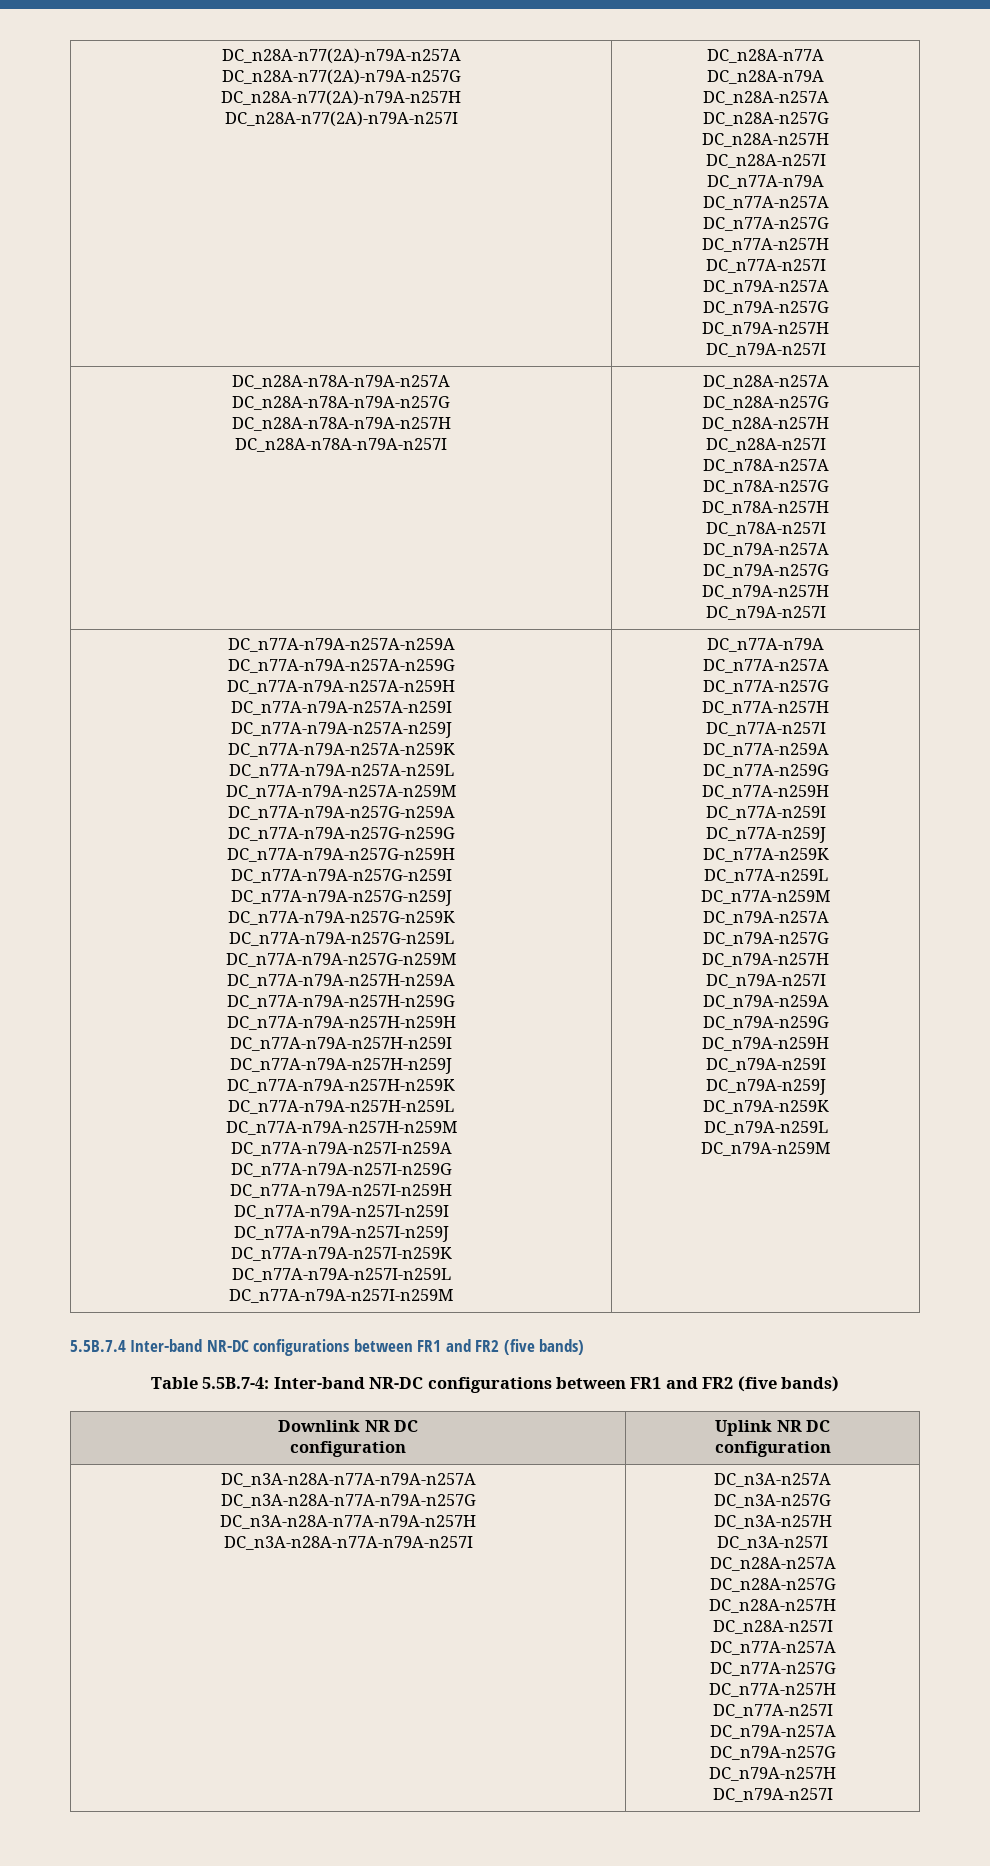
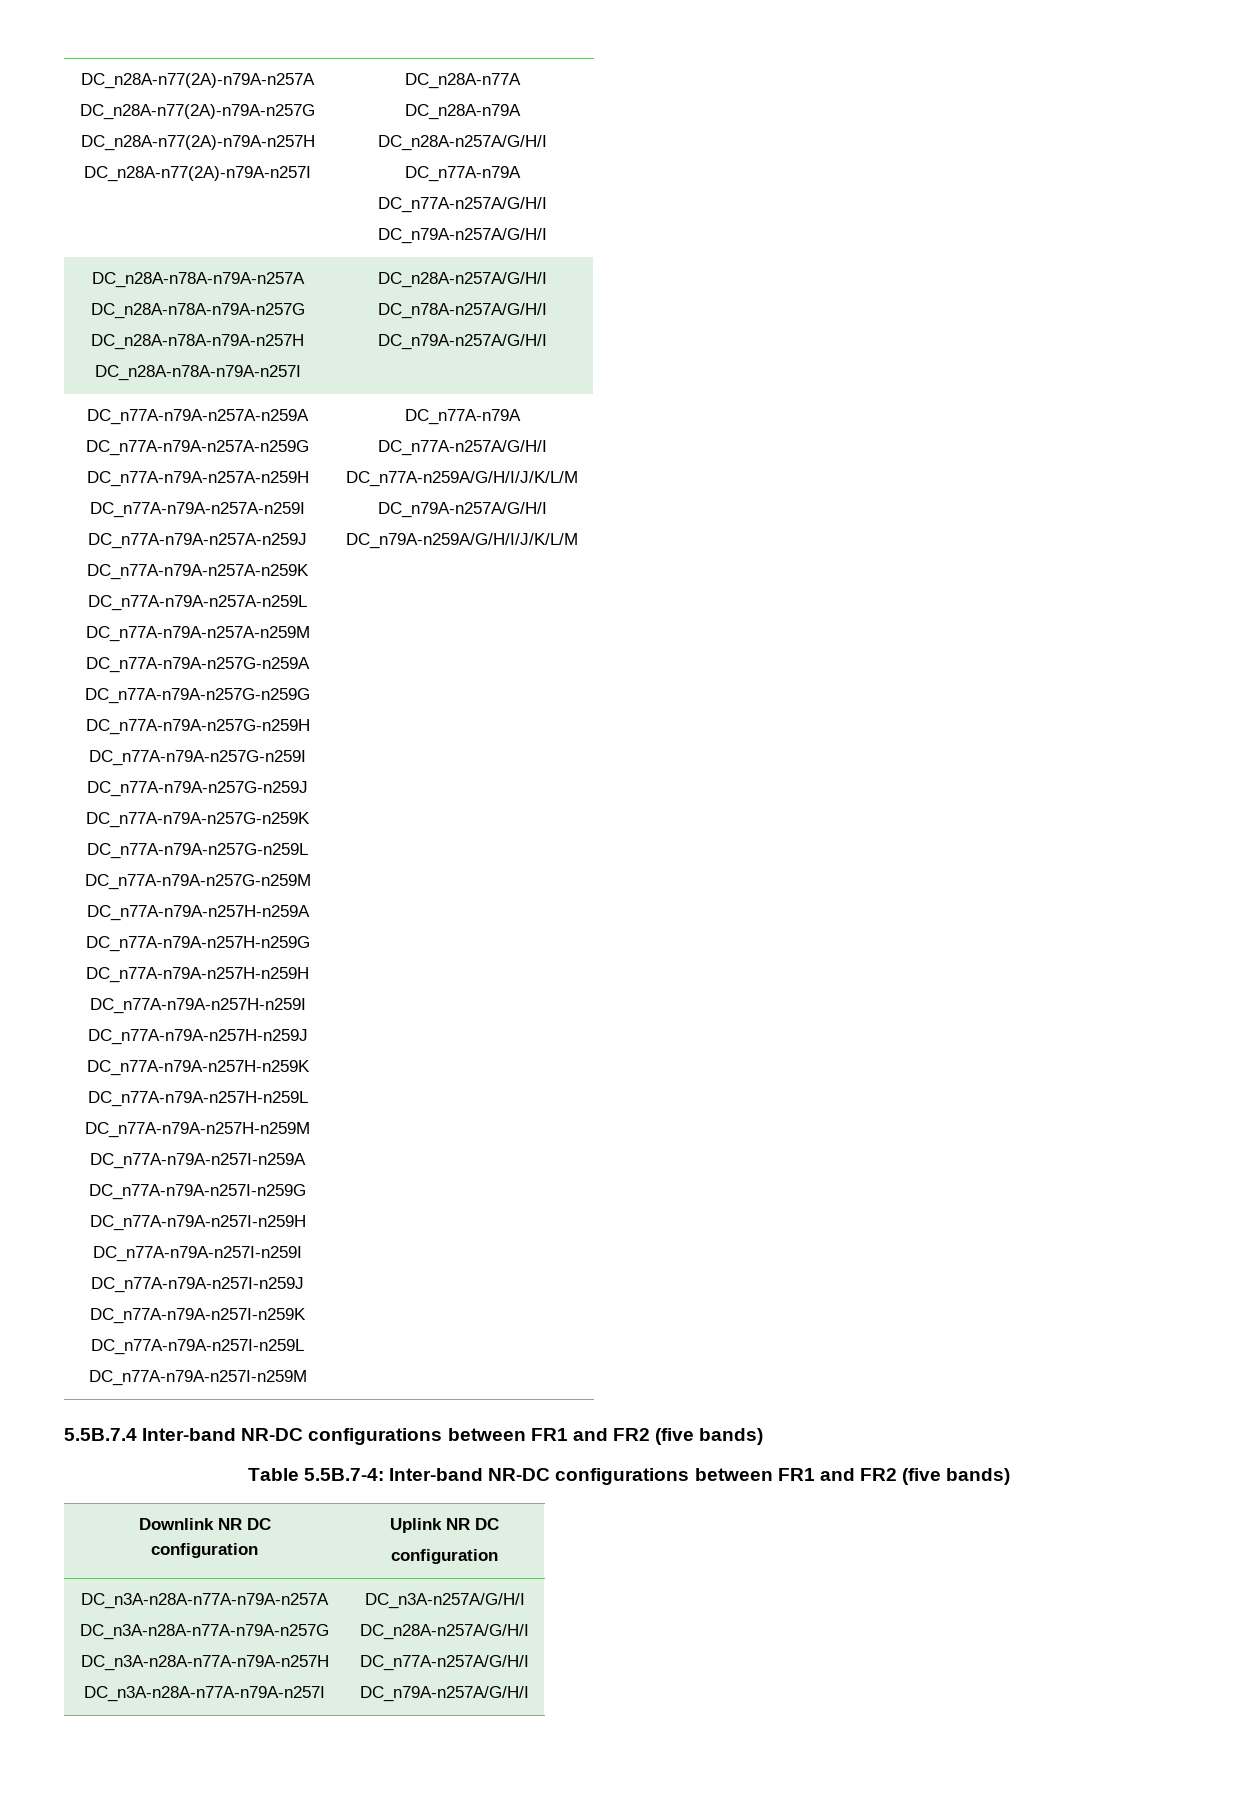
[702,91,829,105] [702,112,829,126] [702,133,829,147] [705,154,826,168] [707,175,824,189] [702,196,829,210] [702,217,829,231] [702,238,829,252] [705,259,826,273] [702,280,829,294] [702,301,829,315] [702,322,829,336] [705,343,826,357] [231,375,450,389] [231,396,450,410] [231,417,451,431] [234,438,447,452] [702,375,829,389] [702,396,829,410] [702,417,829,431] [705,438,826,452] [702,459,829,473] [702,480,829,494] [702,501,829,515] [705,522,826,536] [702,543,829,557] [702,564,829,578] [702,585,829,599] [705,606,826,620] DC_n28A-n257A // DC_n28A-n257G // DC_n28A-n257H // DC_n28A-n257I // DC_n77A-n79A // DC_n77A-n257A // DC_n77A-n257G // DC_n77A-n257H // DC_n77A-n257I // DC_n79A-n257A // DC_n79A-n257G // DC_n79A-n257H // DC_n79A-n257I // DC_n28A-n78A-n79A-n257A // DC_n28A-n78A-n79A-n257G // DC_n28A-n78A-n79A-n257H // DC_n28A-n78A-n79A-n257I | DC_n28A-n257A // DC_n28A-n257G // DC_n28A-n257H // DC_n28A-n257I // DC_n78A-n257A // DC_n78A-n257G // DC_n78A-n257H // DC_n78A-n257I // DC_n79A-n257A // DC_n79A-n257G // DC_n79A-n257H // DC_n79A-n257I -> [377,135,547,151] [404,166,521,182] [377,197,547,213] [377,228,547,244] [91,272,305,288] [90,303,305,319] [91,334,304,350] [94,365,301,381] [377,272,547,288] [377,303,547,319] [377,334,547,350] DC_n28A-n257A/G/H/I // DC_n77A-n79A // DC_n77A-n257A/G/H/I // DC_n79A-n257A/G/H/I // DC_n28A-n78A-n79A-n257A // DC_n28A-n78A-n79A-n257G // DC_n28A-n78A-n79A-n257H // DC_n28A-n78A-n79A-n257I | DC_n28A-n257A/G/H/I // DC_n78A-n257A/G/H/I // DC_n79A-n257A/G/H/I
[702,659,829,673] [702,680,829,694] [702,701,829,715] [705,722,826,736] [702,743,829,757] [702,764,829,778] [702,785,829,799] [705,806,826,820] [705,827,826,843] [702,848,829,862] [703,869,828,883] [701,890,830,904] [702,911,829,925] [702,932,829,946] [702,953,829,967] [705,974,826,988] [702,995,829,1009] [702,1016,829,1030] [702,1037,829,1051] [705,1058,826,1072] [705,1079,826,1095] [702,1100,829,1114] [703,1121,828,1135] [701,1142,830,1156] DC_n77A-n257A // DC_n77A-n257G // DC_n77A-n257H // DC_n77A-n257I // DC_n77A-n259A // DC_n77A-n259G // DC_n77A-n259H // DC_n77A-n259I // DC_n77A-n259J // DC_n77A-n259K // DC_n77A-n259L // DC_n77A-n259M // DC_n79A-n257A // DC_n79A-n257G // DC_n79A-n257H // DC_n79A-n257I // DC_n79A-n259A // DC_n79A-n259G // DC_n79A-n259H // DC_n79A-n259I // DC_n79A-n259J // DC_n79A-n259K // DC_n79A-n259L // DC_n79A-n259M -> [377,440,547,456] [346,471,578,487] [377,502,547,518] [346,533,578,549] DC_n77A-n257A/G/H/I // DC_n77A-n259A/G/H/I/J/K/L/M // DC_n79A-n257A/G/H/I // DC_n79A-n259A/G/H/I/J/K/L/M
[714,1473,831,1487] [714,1494,831,1508] [713,1515,832,1529] [717,1536,828,1550] [709,1557,836,1571] [709,1578,836,1592] [709,1599,836,1613] [712,1620,833,1634] [709,1641,836,1655] [709,1662,836,1676] [709,1683,836,1697] [712,1704,833,1718] [709,1725,836,1739] [709,1746,836,1760] [709,1767,836,1781] [712,1788,833,1802] DC_n3A-n257A // DC_n3A-n257G // DC_n3A-n257H // DC_n3A-n257I // DC_n28A-n257A // DC_n28A-n257G // DC_n28A-n257H // DC_n28A-n257I // DC_n77A-n257A // DC_n77A-n257G // DC_n77A-n257H // DC_n77A-n257I // DC_n79A-n257A // DC_n79A-n257G // DC_n79A-n257H // DC_n79A-n257I -> [364,1593,525,1609] [360,1624,529,1640] [360,1655,529,1671] [360,1686,529,1702] DC_n3A-n257A/G/H/I // DC_n28A-n257A/G/H/I // DC_n77A-n257A/G/H/I // DC_n79A-n257A/G/H/I

